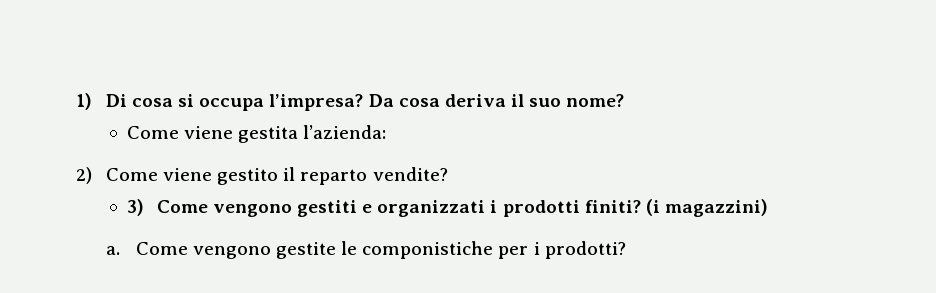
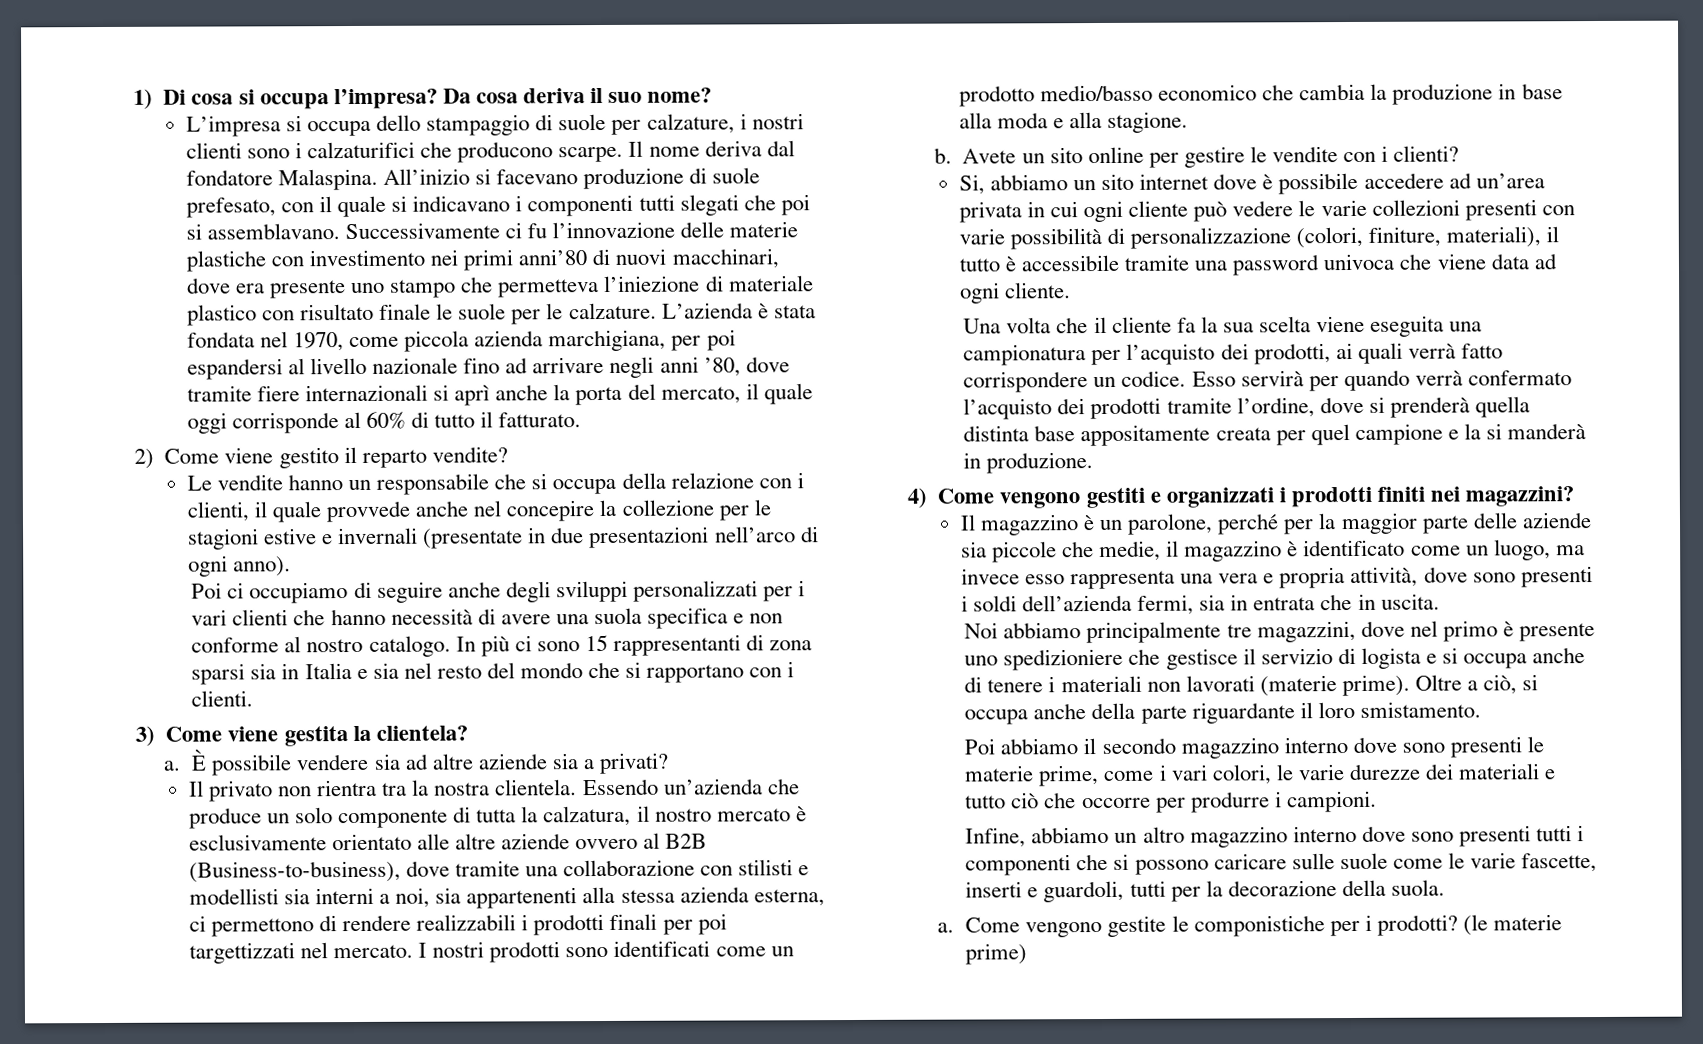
[126,125,387,143] Come viene gestita l’azienda: -> [185,113,804,137] [185,140,795,163] [185,167,761,191] [185,194,810,218] [185,221,799,240] [185,248,779,272] [186,275,814,299] [186,302,816,326] [186,329,736,352] [186,356,790,380] [186,383,813,406] [186,411,582,434] L’impresa si occupa dello stampaggio di suole per calzature, i nostri clienti sono i calzaturifici che producono scarpe. Il nome deriva dal fondatore Malaspina. All’inizio si facevano produzione di suole prefesato, con il quale si indicavano i componenti tutti slegati che poi si assemblavano. Successivamente ci fu l’innovazione delle materie plastiche con investimento nei primi anni’80 di nuovi macchinari, dove era presente uno stampo che permetteva l’iniezione di materiale plastico con risultato finale le suole per le calzature. L’azienda è stata fondata nel 1970, come piccola azienda marchigiana, per poi espandersi al livello nazionale fino ad arrivare negli anni ’80, dove tramite fiere internazionali si aprì anche la porta del mercato, il quale oggi corrisponde al 60% di tutto il fatturato.
[126,199,144,216] 3) -> [186,472,804,495] [186,499,771,523] [187,526,819,550] [187,555,292,577] [191,580,806,604] [191,607,784,629] [191,634,813,657] [191,661,795,685] [191,690,254,707] [135,725,468,747] [163,749,669,776] [188,778,800,802] [188,805,807,829] [188,832,708,851] [188,859,810,883] [188,886,825,909] [188,913,727,937] [188,940,794,964] [958,83,1563,107] [958,111,1189,133] [934,145,1460,168] [958,172,1545,195] [958,199,1575,223] [958,226,1560,250] [958,253,1557,276] [959,282,1072,304] [963,315,1483,337] [963,342,1503,366] [963,369,1572,393] [963,396,1530,420] [963,423,1587,447] [963,452,1094,474] [907,487,928,508] Le vendite hanno un responsabile che si occupa della relazione con i clienti, il quale provvede anche nel concepire la collezione per le stagioni estive e invernali (presentate in due presentazioni nell’arco di ogni anno). // Poi ci occupiamo di seguire anche degli sviluppi personalizzati per i vari clienti che hanno necessità di avere una suola specifica e non conforme al nostro catalogo. In più ci sono 15 rappresentanti di zona sparsi sia in Italia e sia nel resto del mondo che si rapportano con i clienti. // 3) Come viene gestita la clientela? // a. È possibile vendere sia ad altre aziende sia a privati? // Il privato non rientra tra la nostra clientela. Essendo un’azienda che produce un solo componente di tutta la calzatura, il nostro mercato è esclusivamente orientato alle altre aziende ovvero al B2B (Business-to-business), dove tramite una collaborazione con stilisti e modellisti sia interni a noi, sia appartenenti alla stessa azienda esterna, ci permettono di rendere realizzabili i prodotti finali per poi targettizzati nel mercato. I nostri prodotti sono identificati come un prodotto medio/basso economico che cambia la produzione in base alla moda e alla stagione. // b. Avete un sito online per gestire le vendite con i clienti? // Si, abbiamo un sito internet dove è possibile accedere ad un’area privata in cui ogni cliente può vedere le varie collezioni presenti con varie possibilità di personalizzazione (colori, finiture, materiali), il tutto è accessibile tramite una password univoca che viene data ad ogni cliente. // Una volta che il cliente fa la sua scelta viene eseguita una campionatura per l’acquisto dei prodotti, ai quali verrà fatto corrispondere un codice. Esso servirà per quando verrà confermato l’acquisto dei prodotti tramite l’ordine, dove si prenderà quella distinta base appositamente creata per quel campione e la si manderà in produzione. // 4)
[584,199,768,217] finiti? (i magazzini) -> [1376,486,1575,507] [959,512,1592,536] [960,539,1585,563] [960,566,1593,590] [960,593,1440,615] [964,620,1595,644] [964,647,1586,671] [964,674,1539,697] [964,701,1481,725] [964,736,1544,759] [964,763,1557,787] [965,790,1377,813] [965,825,1585,848] [965,852,1598,876] [965,879,1445,903] finiti nei magazzini? // Il magazzino è un parolone, perché per la maggior parte delle aziende sia piccole che medie, il magazzino è identificato come un luogo, ma invece esso rappresenta una vera e propria attività, dove sono presenti i soldi dell’azienda fermi, sia in entrata che in uscita. // Noi abbiamo principalmente tre magazzini, dove nel primo è presente uno spedizioniere che gestisce il servizio di logista e si occupa anche di tenere i materiali non lavorati (materie prime). Oltre a ciò, si occupa anche della parte riguardante il loro smistamento. // Poi abbiamo il secondo magazzino interno dove sono presenti le materie prime, come i vari colori, le varie durezze dei materiali e tutto ciò che occorre per produrre i campioni. // Infine, abbiamo un altro magazzino interno dove sono presenti tutti i componenti che si possono caricare sulle suole come le varie fascette, inserti e guardoli, tutti per la decorazione della suola.
(626, 250) none -> [1462,914,1562,936] [965,943,1028,965] (le materie prime)

